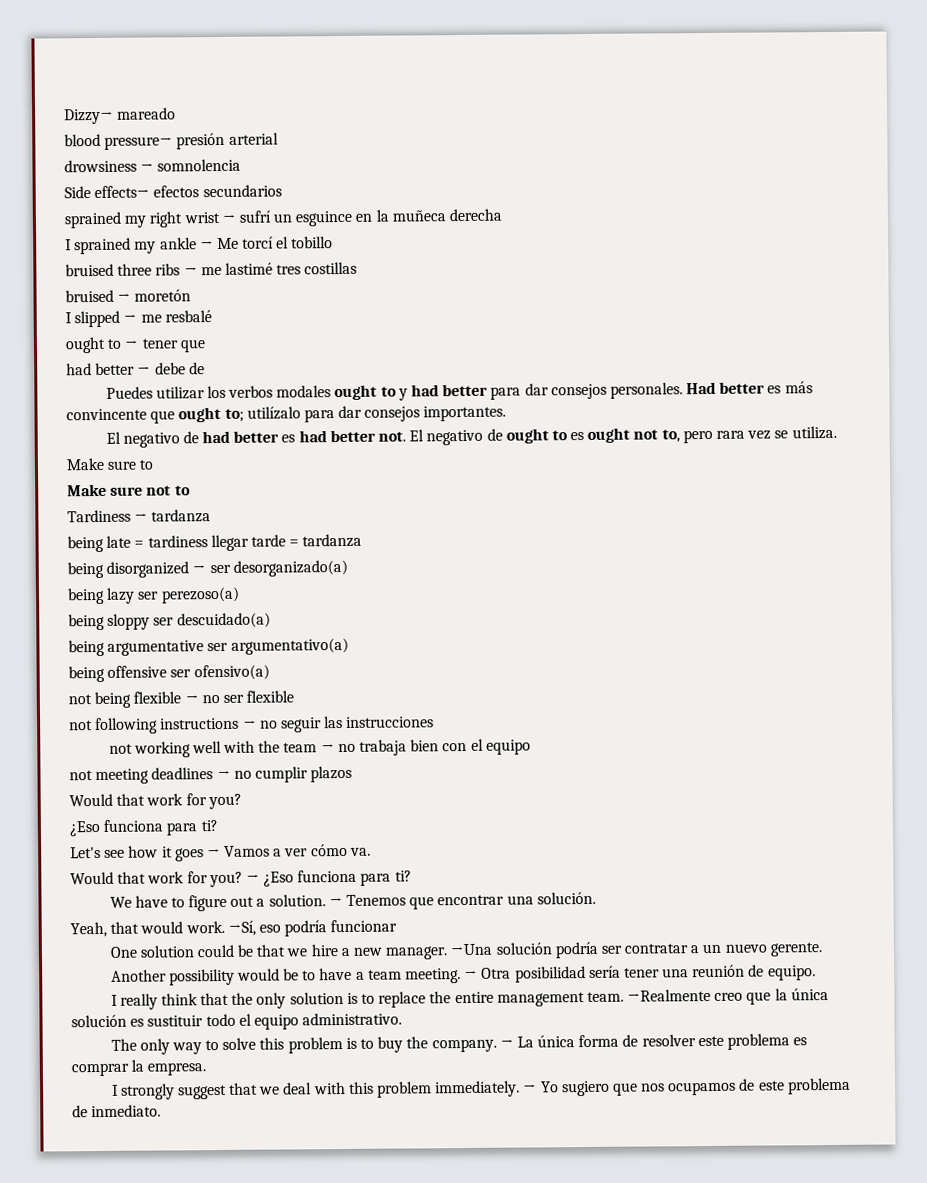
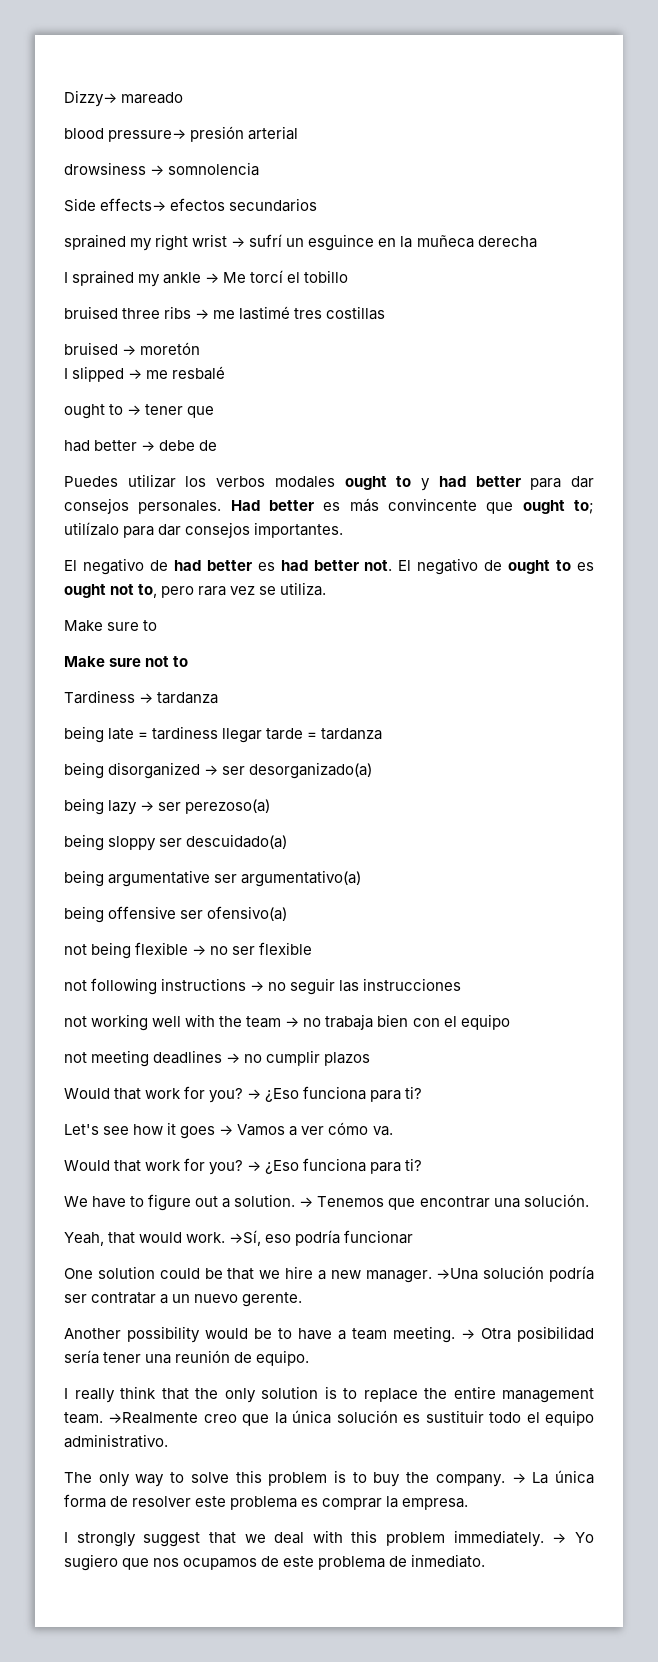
(136, 595) none -> [140,801,155,811] →
(242, 801) // -> [247,1089,262,1099] →

